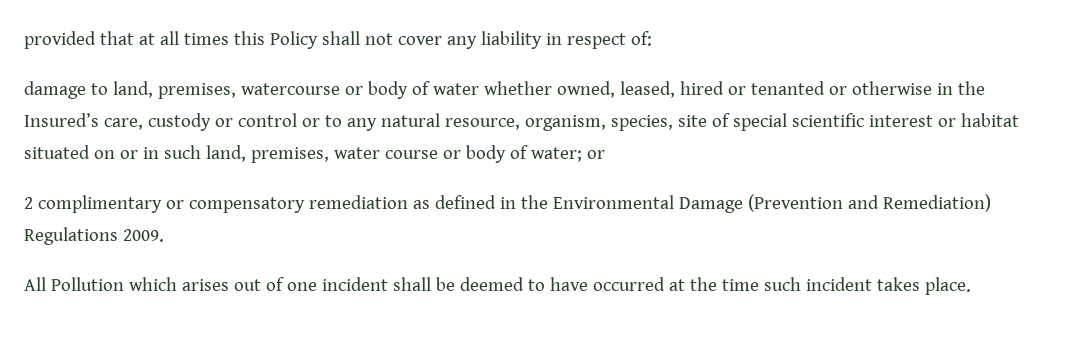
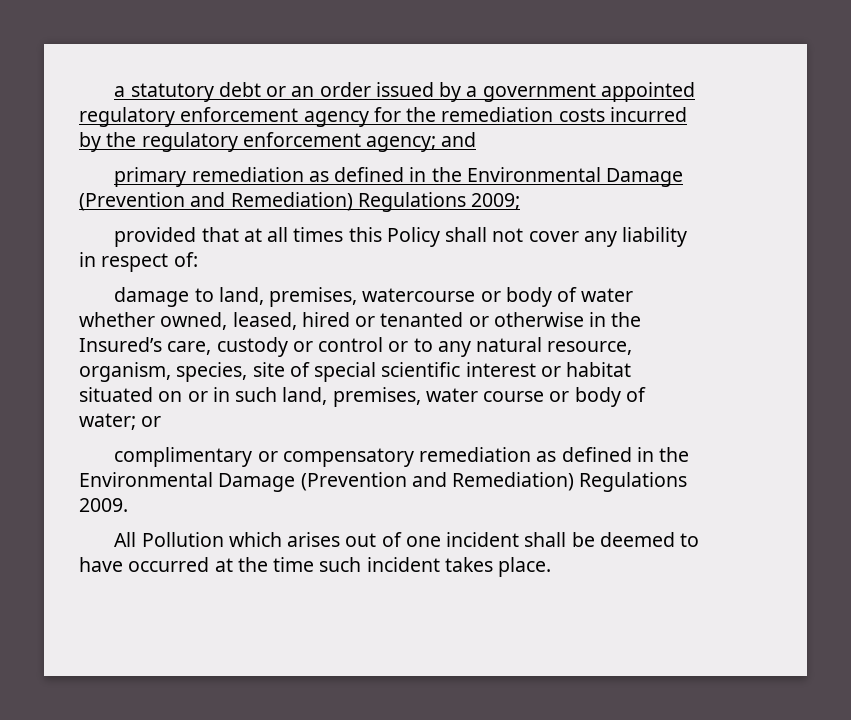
(24, 40) none -> [114,82,695,102] [79,107,687,127] [79,132,477,152] [114,167,684,187] [79,192,521,212] a statutory debt or an order issued by a government appointed regulatory enforcement agency for the remediation costs incurred by the regulatory enforcement agency; and // primary remediation as defined in the Environmental Damage (Prevention and Remediation) Regulations 2009; //
[24,197,33,209] 2 -> (162, 421) none

